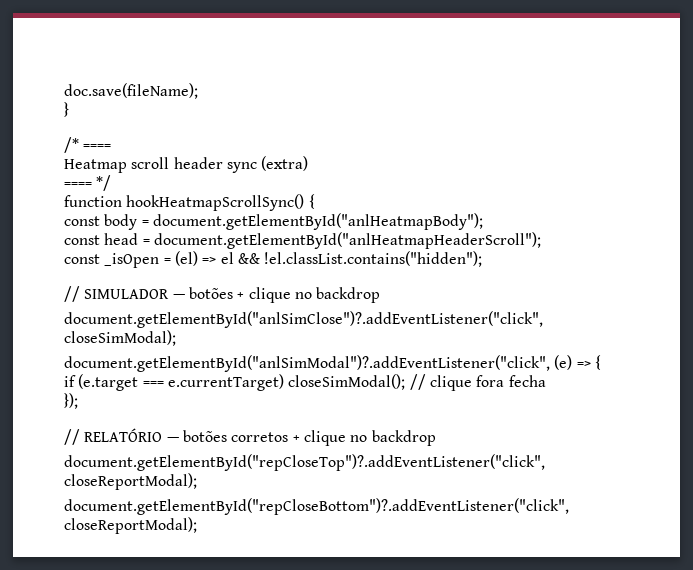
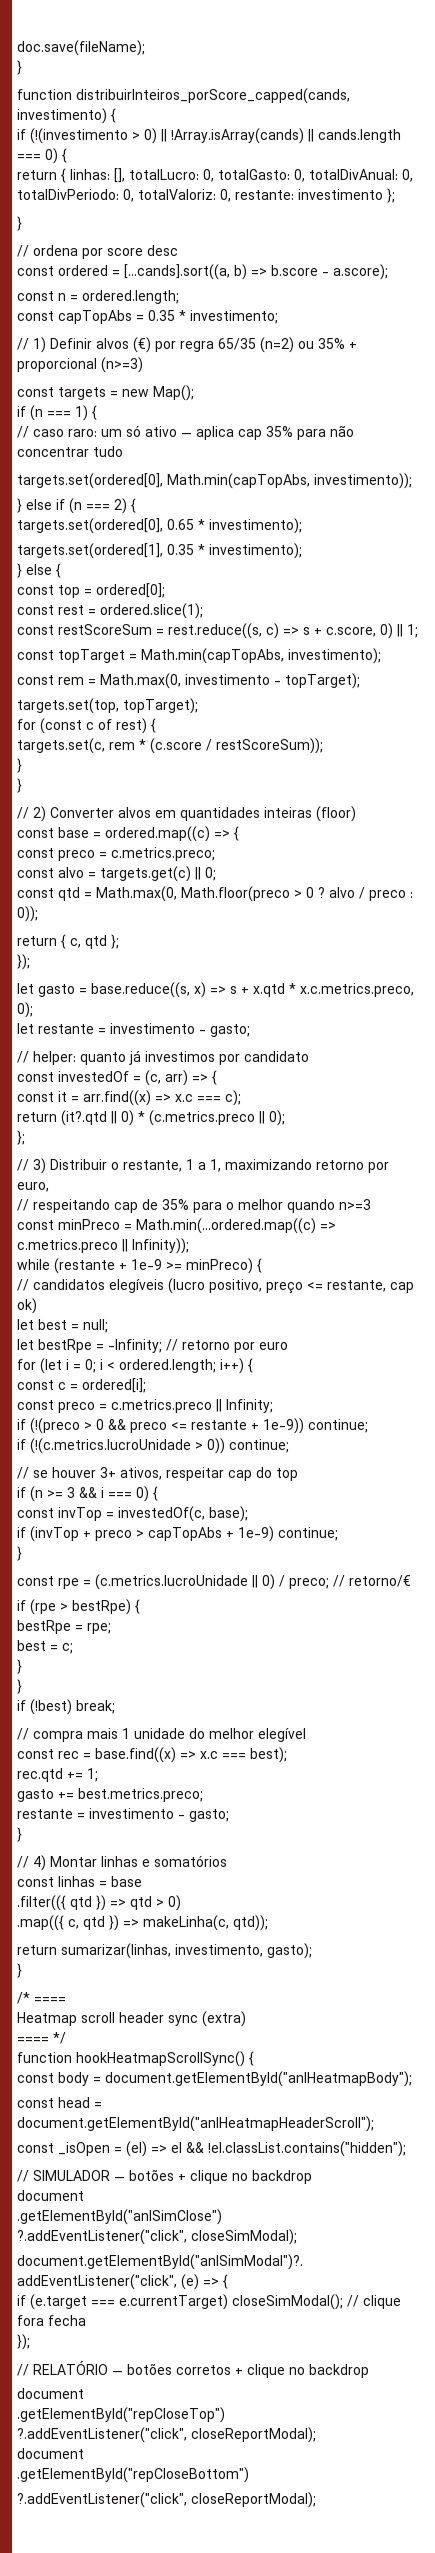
(69, 109) none -> [17,88,350,104] [17,108,116,124] [17,128,401,144] [17,148,67,164] [17,168,413,183] [17,188,395,203] [17,216,22,231] [17,245,178,259] [17,264,388,280] [17,290,179,304] [17,310,278,324] [17,337,357,353] [17,357,143,373] [17,385,194,401] [17,405,97,421] [17,425,354,440] [17,446,123,457] [17,473,412,489] [17,498,136,514] [17,518,302,534] [17,543,302,559] [17,563,61,578] [17,583,165,598] [17,603,203,619] [17,623,418,639] [17,648,381,664] [17,673,360,689] [17,698,198,714] [17,718,156,734] [17,738,323,754] [17,758,22,773] [17,778,22,793] [17,806,356,822] [17,826,239,842] [17,847,215,861] [17,866,216,882] [17,886,413,902] [17,906,38,922] [17,934,119,949] [17,954,30,970] [17,982,414,998] [17,1002,33,1018] [17,1023,250,1037] [17,1050,309,1065] [17,1070,217,1086] [17,1090,241,1106] [17,1110,285,1126] [17,1130,25,1145] [17,1158,389,1174] [17,1182,49,1192] [17,1199,371,1213] [17,1218,336,1234] [17,1238,189,1254] [17,1258,262,1274] [17,1278,414,1294] [17,1298,37,1314] [17,1319,108,1333] [17,1339,288,1353] [17,1358,253,1374] [17,1378,146,1393] [17,1399,273,1413] [17,1418,368,1434] [17,1438,289,1454] [17,1467,298,1481] [17,1486,158,1502] [17,1506,248,1522] [17,1526,338,1542] [17,1546,22,1561] [17,1574,411,1590] [17,1599,140,1615] [17,1620,111,1634] [17,1640,73,1654] [17,1659,22,1674] [17,1679,22,1694] [17,1699,115,1715] [17,1728,306,1742] [17,1747,287,1763] [17,1768,98,1782] [17,1788,203,1802] [17,1808,229,1822] [17,1827,22,1842] [17,1855,227,1871] [17,1876,142,1887] [17,1895,181,1911] [17,1915,268,1931] [17,1943,312,1959] [17,1963,22,1978] // function distribuirInteiros_porScore_capped(cands, investimento) { // if (!(investimento > 0) || !Array.isArray(cands) || cands.length === 0) { // return { linhas: [], totalLucro: 0, totalGasto: 0, totalDivAnual: 0, totalDivPeriodo: 0, totalValoriz: 0, restante: investimento }; // } // // ordena por score desc // const ordered = [...cands].sort((a, b) => b.score - a.score); // const n = ordered.length; // const capTopAbs = 0.35 * investimento; // // 1) Definir alvos (€) por regra 65/35 (n=2) ou 35% + proporcional (n>=3) // const targets = new Map(); // if (n === 1) { // // caso raro: um só ativo — aplica cap 35% para não concentrar tudo // targets.set(ordered[0], Math.min(capTopAbs, investimento)); // } else if (n === 2) { // targets.set(ordered[0], 0.65 * investimento); // targets.set(ordered[1], 0.35 * investimento); // } else { // const top = ordered[0]; // const rest = ordered.slice(1); // const restScoreSum = rest.reduce((s, c) => s + c.score, 0) || 1; // const topTarget = Math.min(capTopAbs, investimento); // const rem = Math.max(0, investimento - topTarget); // targets.set(top, topTarget); // for (const c of rest) { // targets.set(c, rem * (c.score / restScoreSum)); // } // } // // 2) Converter alvos em quantidades inteiras (floor) // const base = ordered.map((c) => { // const preco = c.metrics.preco; // const alvo = targets.get(c) || 0; // const qtd = Math.max(0, Math.floor(preco > 0 ? alvo / preco : 0)); // return { c, qtd }; // }); // let gasto = base.reduce((s, x) => s + x.qtd * x.c.metrics.preco, 0); // let restante = investimento - gasto; // // helper: quanto já investimos por candidato // const investedOf = (c, arr) => { // const it = arr.find((x) => x.c === c); // return (it?.qtd || 0) * (c.metrics.preco || 0); // }; // // 3) Distribuir o restante, 1 a 1, maximizando retorno por euro, // // respeitando cap de 35% para o melhor quando n>=3 // const minPreco = Math.min(...ordered.map((c) => c.metrics.preco || Infinity)); // while (restante + 1e-9 >= minPreco) { // // candidatos elegíveis (lucro positivo, preço <= restante, cap ok) // let best = null; // let bestRpe = -Infinity; // retorno por euro // for (let i = 0; i < ordered.length; i++) { // const c = ordered[i]; // const preco = c.metrics.preco || Infinity; // if (!(preco > 0 && preco <= restante + 1e-9)) continue; // if (!(c.metrics.lucroUnidade > 0)) continue; // // se houver 3+ ativos, respeitar cap do top // if (n >= 3 && i === 0) { // const invTop = investedOf(c, base); // if (invTop + preco > capTopAbs + 1e-9) continue; // } // const rpe = (c.metrics.lucroUnidade || 0) / preco; // retorno/€ // if (rpe > bestRpe) { // bestRpe = rpe; // best = c; // } // } // if (!best) break; // // compra mais 1 unidade do melhor elegível // const rec = base.find((x) => x.c === best); // rec.qtd += 1; // gasto += best.metrics.preco; // restante = investimento - gasto; // } // // 4) Montar linhas e somatórios // const linhas = base // .filter(({ qtd }) => qtd > 0) // .map(({ c, qtd }) => makeLinha(c, qtd)); // return sumarizar(linhas, investimento, gasto); // }
[64,311,543,328] document.getElementById("anlSimClose")?.addEventListener("click", -> [17,2190,84,2201] [17,2209,222,2225] [17,2229,187,2245] document // .getElementById("anlSimClose") // ?.addEventListener("click",
[64,454,545,471] [64,473,197,490] [64,498,569,515] document.getElementById("repCloseTop")?.addEventListener("click", closeReportModal); // document.getElementById("repCloseBottom")?.addEventListener("click", -> [17,2388,84,2399] [17,2407,225,2423] [17,2427,316,2443] [17,2448,84,2459] [17,2467,249,2483] [17,2492,187,2508] document // .getElementById("repCloseTop") // ?.addEventListener("click", closeReportModal); // document // .getElementById("repCloseBottom") // ?.addEventListener("click",

